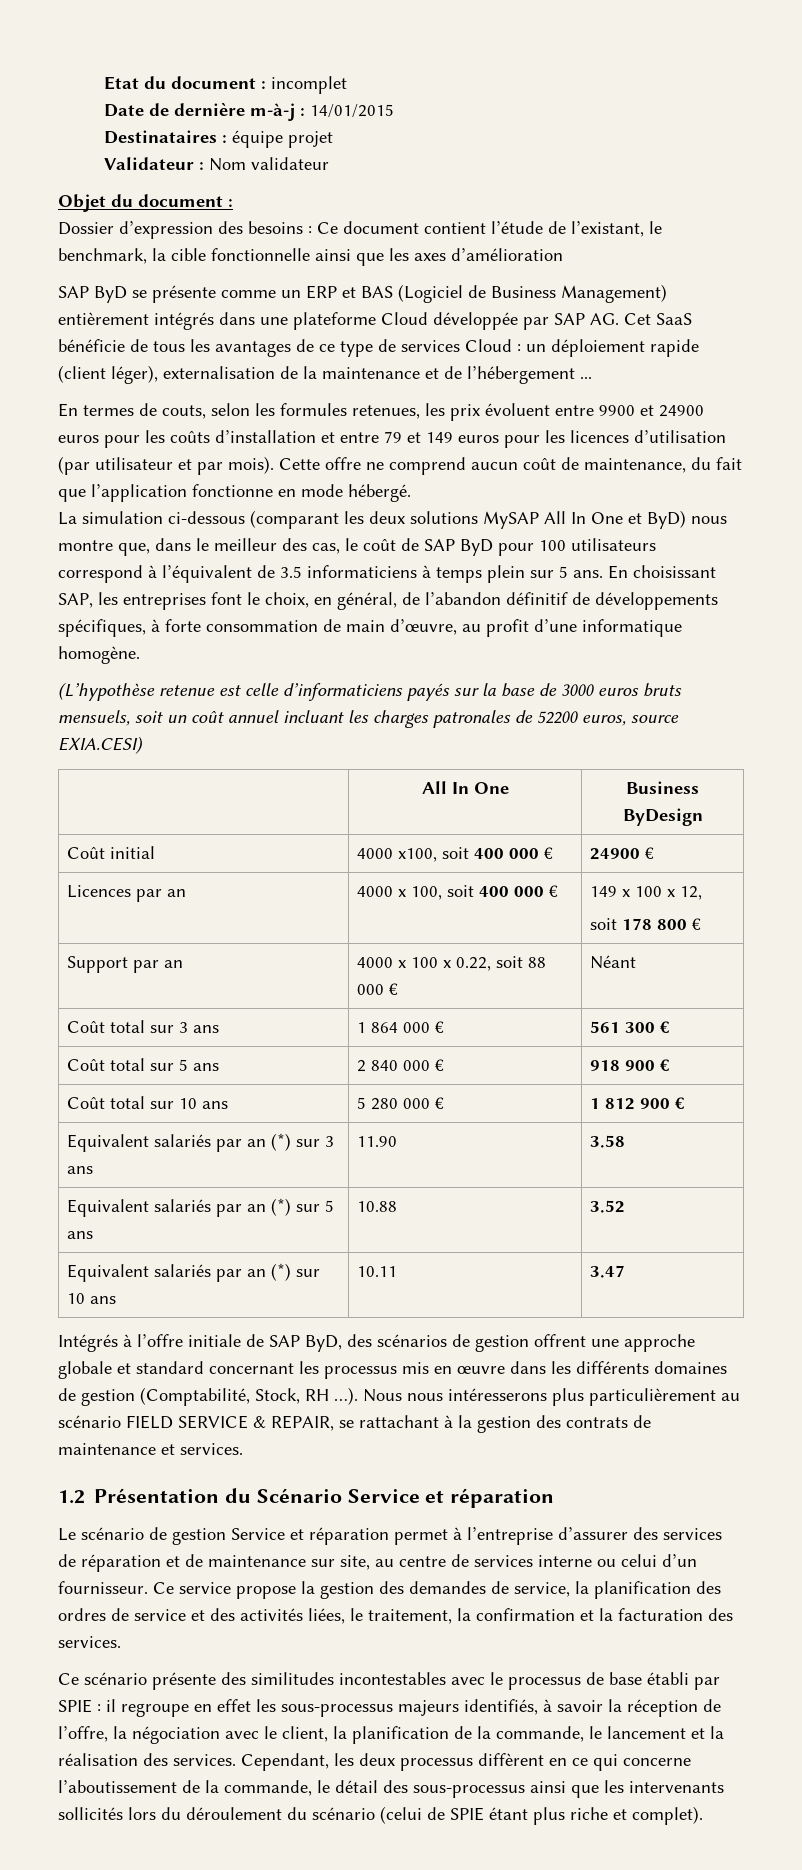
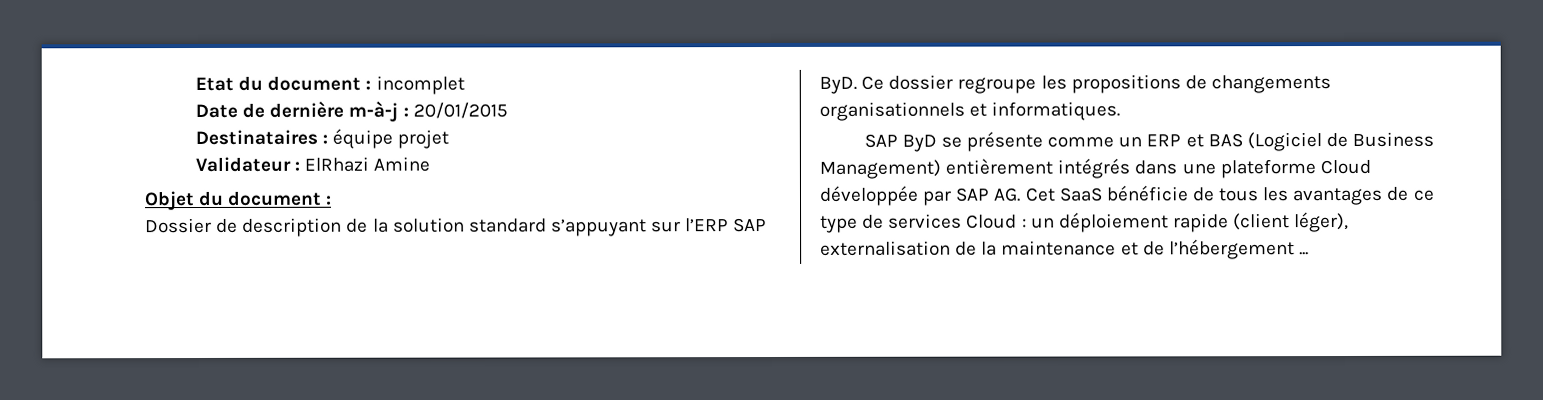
[309,104,394,118] 14/01/2015 -> [412,102,508,119] 20/01/2015
[208,157,329,171] Nom validateur -> [304,156,431,172] ElRhazi Amine
[119,221,662,239] [58,248,563,266] d’expression des besoins : Ce document contient l’étude de l’existant, le benchmark, la cible fonctionnelle ainsi que les axes d’amélioration -> [216,217,768,237] [819,74,1331,94] [819,101,1121,121] de description de la solution standard s’appuyant sur l’ERP SAP ByD. Ce dossier regroupe les propositions de changements organisationnels et informatiques.
[58,403,704,421] [58,430,726,448] [58,456,742,475] [58,484,411,502] [58,510,727,529] [58,538,656,556] [58,565,716,583] [58,592,718,610] [58,619,682,637] [58,646,140,664] [58,682,682,701] [58,710,679,728] [58,736,143,754] [421,781,509,794] [626,781,699,794] [622,808,703,826] [66,846,155,859] [356,847,553,862] [589,847,654,860] [66,885,186,902] [356,885,558,900] [589,886,702,900] [589,918,701,930] [66,956,183,973] [356,956,546,971] [356,983,398,995] [589,955,636,969] [66,1020,219,1033] [356,1021,444,1033] [589,1021,670,1033] [66,1058,219,1071] [356,1059,444,1072] [589,1059,670,1071] [66,1096,228,1109] [356,1097,444,1110] [589,1097,685,1110] [66,1133,334,1152] [66,1166,93,1174] [356,1136,397,1147] [589,1135,625,1148] [66,1198,334,1217] [66,1231,93,1239] [356,1201,397,1212] [589,1200,625,1213] [66,1263,320,1282] [66,1293,116,1304] [356,1266,397,1277] [589,1265,625,1278] [58,1334,695,1352] [58,1361,727,1379] [58,1387,740,1406] [58,1415,651,1433] [58,1443,243,1455] [58,1488,555,1508] [58,1527,722,1545] [58,1554,697,1572] [58,1581,721,1599] [58,1608,733,1624] [58,1636,121,1648] [58,1672,720,1690] [58,1699,721,1717] [58,1726,724,1744] [58,1753,691,1771] [58,1780,724,1798] [58,1806,703,1825] // En termes de couts, selon les formules retenues, les prix évoluent entre 9900 et 24900 euros pour les coûts d’installation et entre 79 et 149 euros pour les licences d’utilisation (par utilisateur et par mois). Cette offre ne comprend aucun coût de maintenance, du fait que l’application fonctionne en mode hébergé. // La simulation ci-dessous (comparant les deux solutions MySAP All In One et ByD) nous montre que, dans le meilleur des cas, le coût de SAP ByD pour 100 utilisateurs correspond à l’équivalent de 3.5 informaticiens à temps plein sur 5 ans. En choisissant SAP, les entreprises font le choix, en général, de l’abandon définitif de développements spécifiques, à forte consommation de main d’œuvre, au profit d’une informatique homogène. // (L’hypothèse retenue est celle d’informaticiens payés sur la base de 3000 euros bruts mensuels, soit un coût annuel incluant les charges patronales de 52200 euros, source EXIA.CESI) // | All In One | Business ByDesign // Coût initial | 4000 x100, soit 400 000 € | 24900 € // Licences par an | 4000 x 100, soit 400 000 € | 149 x 100 x 12, // soit 178 800 € // Support par an | 4000 x 100 x 0.22, soit 88 000 € | Néant // Coût total sur 3 ans | 1 864 000 € | 561 300 € // Coût total sur 5 ans | 2 840 000 € | 918 900 € // Coût total sur 10 ans | 5 280 000 € | 1 812 900 € // Equivalent salariés par an (*) sur 3 ans | 11.90 | 3.58 // Equivalent salariés par an (*) sur 5 ans | 10.88 | 3.52 // Equivalent salariés par an (*) sur 10 ans | 10.11 | 3.47 // Intégrés à l’offre initiale de SAP ByD, des scénarios de gestion offrent une approche globale et standard concernant les processus mis en œuvre dans les différents domaines de gestion (Comptabilité, Stock, RH …). Nous nous intéresserons plus particulièrement au scénario FIELD SERVICE & REPAIR, se rattachant à la gestion des contrats de maintenance et services. // 1.2 Présentation du Scénario Service et réparation // Le scénario de gestion Service et réparation permet à l’entreprise d’assurer des services de réparation et de maintenance sur site, au centre de services interne ou celui d’un fournisseur. Ce service propose la gestion des demandes de service, la planification des ordres de service et des activités liées, le traitement, la confirmation et la facturation des services. // Ce scénario présente des similitudes incontestables avec le processus de base établi par SPIE : il regroupe en effet les sous-processus majeurs identifiés, à savoir la réception de l’offre, la négociation avec le client, la planification de la commande, le lancement et la réalisation des services. Cependant, les deux processus diffèrent en ce qui concerne l’aboutissement de la commande, le détail des sous-processus ainsi que les intervenants sollicités lors du déroulement du scénario (celui de SPIE étant plus riche et complet). -> (1309, 254) none

